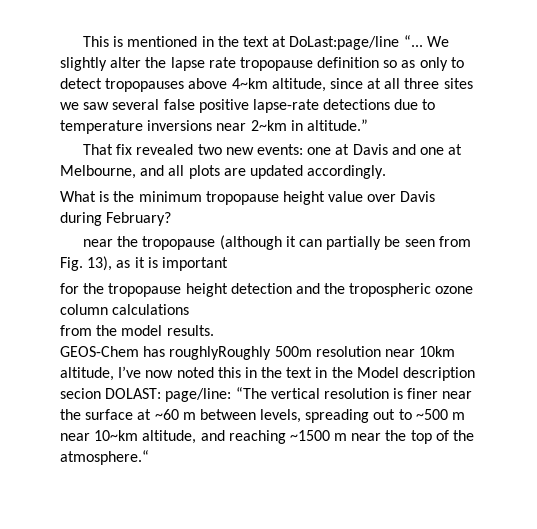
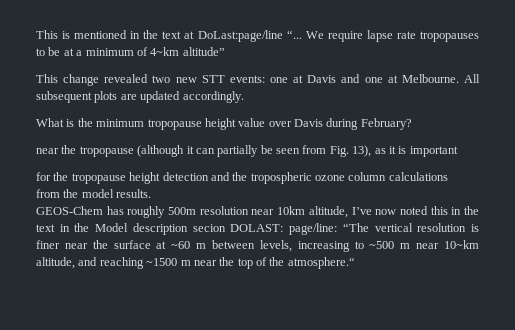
[60,57,464,71] [60,78,473,92] [60,99,436,113] [60,119,368,134] [83,144,133,155] slightly alter the lapse rate tropopause definition so as only to detect tropopauses above 4~km altitude, since at all three sites we saw several false positive lapse-rate detections due to temperature inversions near 2~km in altitude.” // That fix -> [327,30,480,42] [36,47,225,56] [36,74,100,86] require lapse rate tropopauses to be at a minimum of 4~km altitude” // This change
(254, 151) none -> [201,75,225,83] STT
[60,165,185,179] Melbourne, and all -> [401,74,481,83] [36,91,92,103] Melbourne. All subsequent
[169,346,272,360] roughlyRoughly -> [127,206,166,218] roughly
[305,409,396,423] spreading out -> [297,241,350,252] increasing

